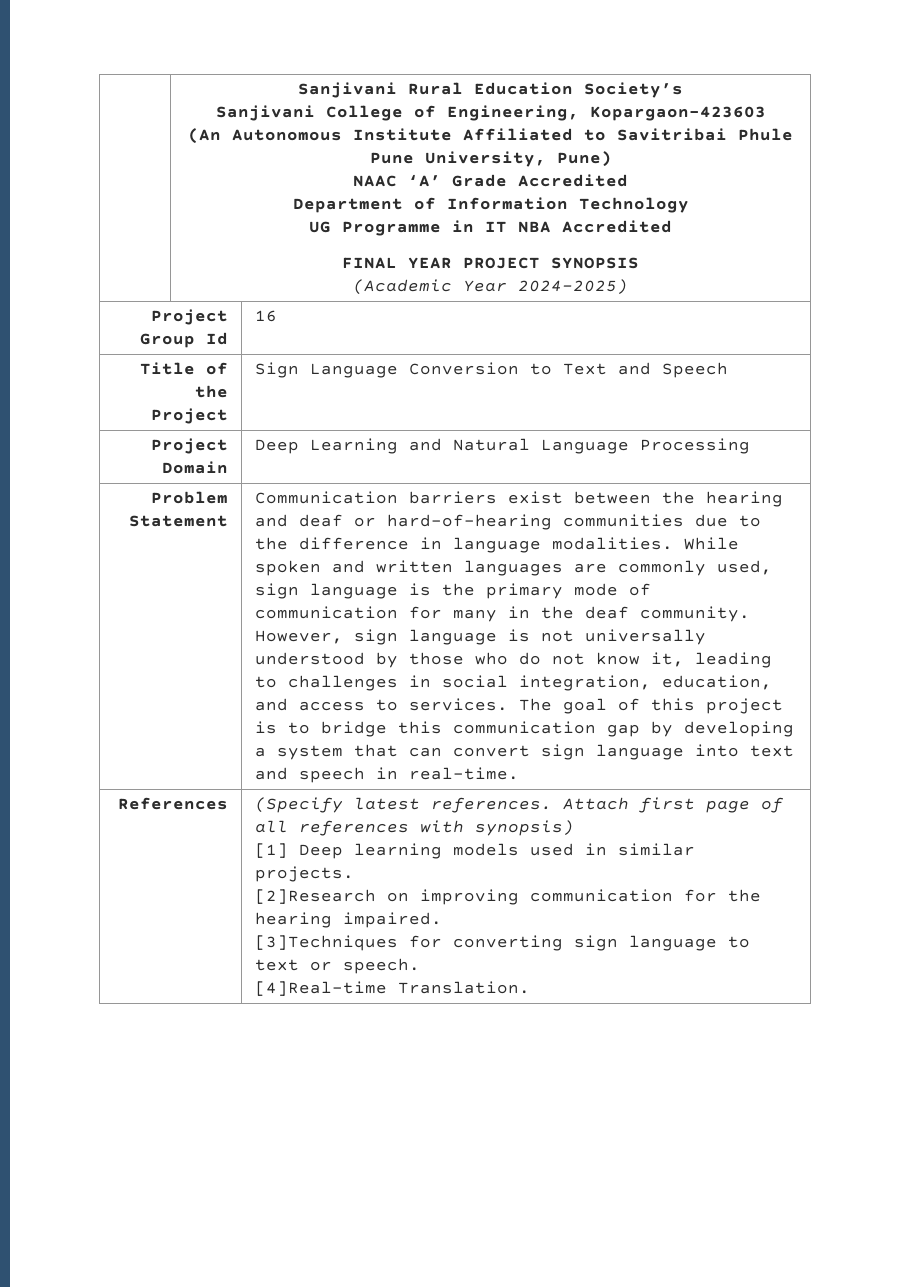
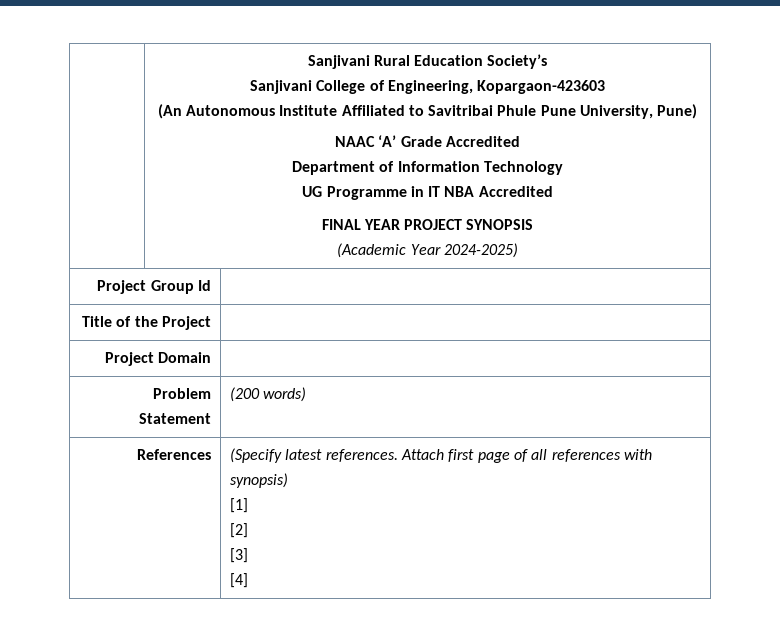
[255,310,278,322] 16 -> (212, 285) none
[255,362,729,378] [150,438,228,454] [161,461,228,474] [255,438,751,454] [150,491,228,504] [128,515,228,527] [255,491,784,507] [255,514,762,530] [255,537,740,553] [255,560,773,576] [255,583,652,599] [255,606,751,622] [255,629,707,645] [255,652,773,668] [255,675,773,691] [255,698,784,714] [255,721,795,737] [255,744,795,760] [255,767,520,783] Sign Language Conversion to Text and Speech // Project Domain | Deep Learning and Natural Language Processing // Problem Statement | Communication barriers exist between the hearing and deaf or hard-of-hearing communities due to the difference in language modalities. While spoken and written languages are commonly used, sign language is the primary mode of communication for many in the deaf community. However, sign language is not universally understood by those who do not know it, leading to challenges in social integration, education, and access to services. The goal of this project is to bridge this communication gap by developing a system that can convert sign language into text and speech in real-time. -> [104,352,212,366] [153,388,212,399] [139,413,212,424] [229,387,307,402] // Project Domain | // Problem Statement | (200 words)
[299,843,696,859] [255,866,355,882] [255,889,762,905] [255,912,443,928] [255,935,751,951] [255,958,421,974] [255,981,531,996] Deep learning models used in similar projects. // [2]Research on improving communication for the hearing impaired. // [3]Techniques for converting sign language to text or speech. // [4]Real-time Translation. -> [229,523,248,538] [229,548,248,563] [229,573,248,588] // [2] // [3] // [4]

